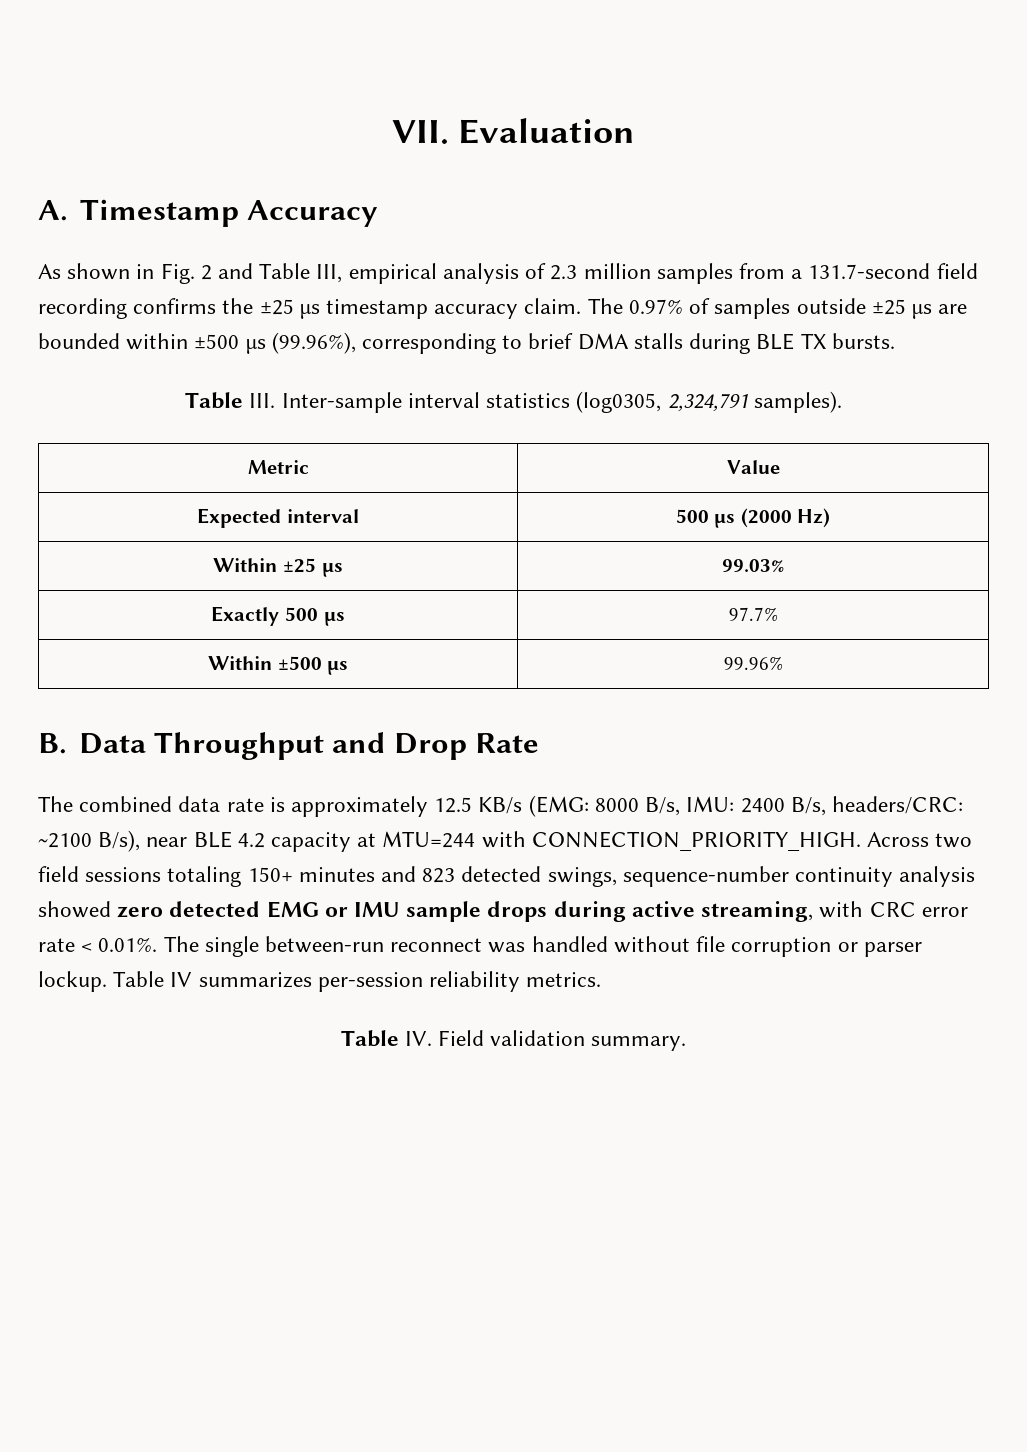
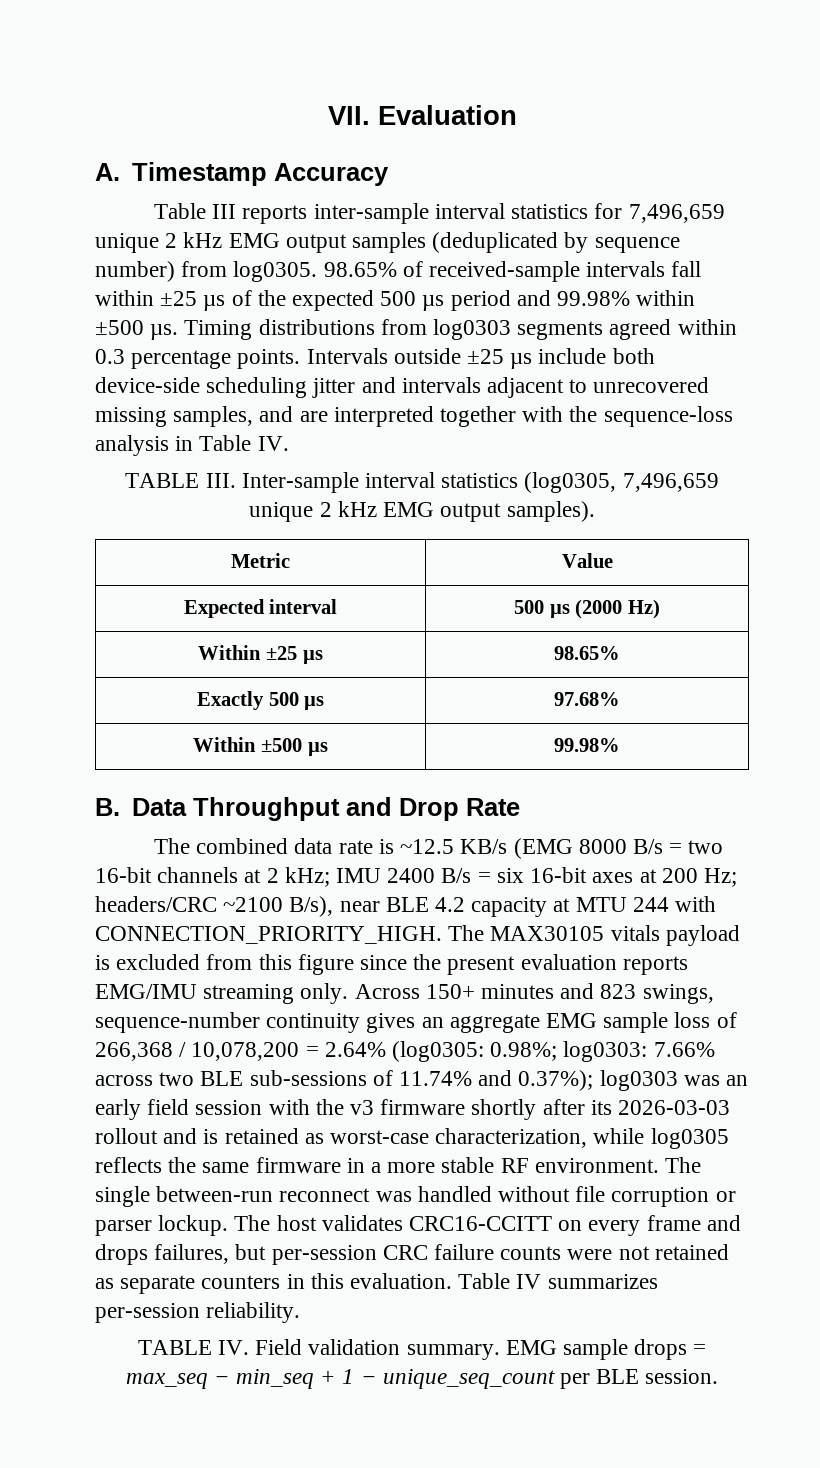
[38,263,978,284] [38,298,968,319] [38,332,895,354] [185,392,244,409] As shown in Fig. 2 and Table III, empirical analysis of 2.3 million samples from a 131.7-second field recording confirms the ±25 µs timestamp accuracy claim. The 0.97% of samples outside ±25 µs are bounded within ±500 µs (99.96%), corresponding to brief DMA stalls during BLE TX bursts. // Table -> [154,203,725,224] [95,232,680,253] [95,261,702,282] [95,290,696,311] [95,319,737,340] [95,348,655,369] [95,377,710,398] [95,406,733,427] [95,435,289,456] [125,473,200,488] Table III reports inter-sample interval statistics for 7,496,659 unique 2 kHz EMG output samples (deduplicated by sequence number) from log0305. 98.65% of received-sample intervals fall within ±25 µs of the expected 500 µs period and 99.98% within ±500 µs. Timing distributions from log0303 segments agreed within 0.3 percentage points. Intervals outside ±25 µs include both device-side scheduling jitter and intervals adjacent to unrecovered missing samples, and are interpreted together with the sequence-loss analysis in Table IV. // TABLE
[667,393,749,411] 2,324,791 -> [622,473,719,492] [249,501,502,522] 7,496,659 unique 2 kHz EMG output
[722,559,784,572] 99.03% -> [554,646,620,660] 98.65%
[728,607,778,621] 97.7% -> [554,692,620,706] 97.68%
[723,656,783,670] 99.96% -> [554,738,620,752] 99.98%
[291,795,963,817] approximately 12.5 KB/s (EMG: 8000 B/s, IMU: 2400 B/s, headers/CRC: -> [400,838,724,859] [95,867,737,887] [95,896,217,912] ~12.5 KB/s (EMG 8000 B/s = two 16-bit channels at 2 kHz; IMU 2400 B/s = six 16-bit axes at 200 Hz; headers/CRC
[382,831,973,851] [38,866,242,887] MTU=244 with CONNECTION_PRIORITY_HIGH. Across two field sessions totaling -> [575,896,717,912] [95,925,740,946] [95,954,688,975] [95,983,420,1004] MTU 244 with CONNECTION_PRIORITY_HIGH. The MAX30105 vitals payload is excluded from this figure since the present evaluation reports EMG/IMU streaming only. Across
[461,866,542,882] detected -> (637, 991) none
[899,866,976,887] [38,901,968,922] [38,937,158,952] analysis showed zero detected EMG or IMU sample drops during active streaming, with CRC error rate < 0.01%. -> [366,1012,737,1033] [95,1041,715,1062] [95,1070,749,1091] [95,1099,731,1120] [95,1128,729,1149] [95,1157,659,1173] gives an aggregate EMG sample loss of 266,368 / 10,078,200 = 2.64% (log0305: 0.98%; log0303: 7.66% across two BLE sub-sessions of 11.74% and 0.37%); log0303 was an early field session with the v3 firmware shortly after its 2026-03-03 rollout and is retained as worst-case characterization, while log0305 reflects the same firmware in a more stable RF environment.
(107, 981) none -> [234,1215,741,1236] [95,1244,729,1265] [95,1273,453,1294] The host validates CRC16-CCITT on every frame and drops failures, but per-session CRC failure counts were not retained as separate counters in this evaluation.
[429,971,602,992] [340,1030,399,1047] reliability metrics. // Table -> [206,1302,301,1323] [137,1340,212,1355] reliability. // TABLE
(687, 1043) none -> [505,1339,707,1360] [125,1369,719,1389] EMG sample drops = max_seq − min_seq + 1 − unique_seq_count per BLE session.

